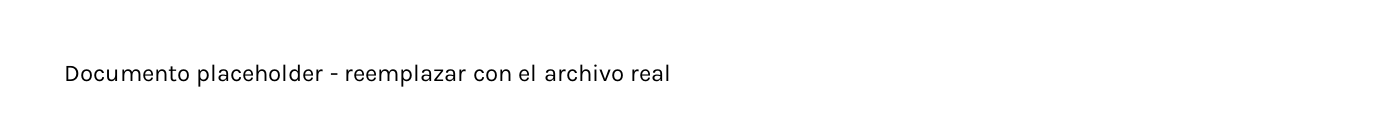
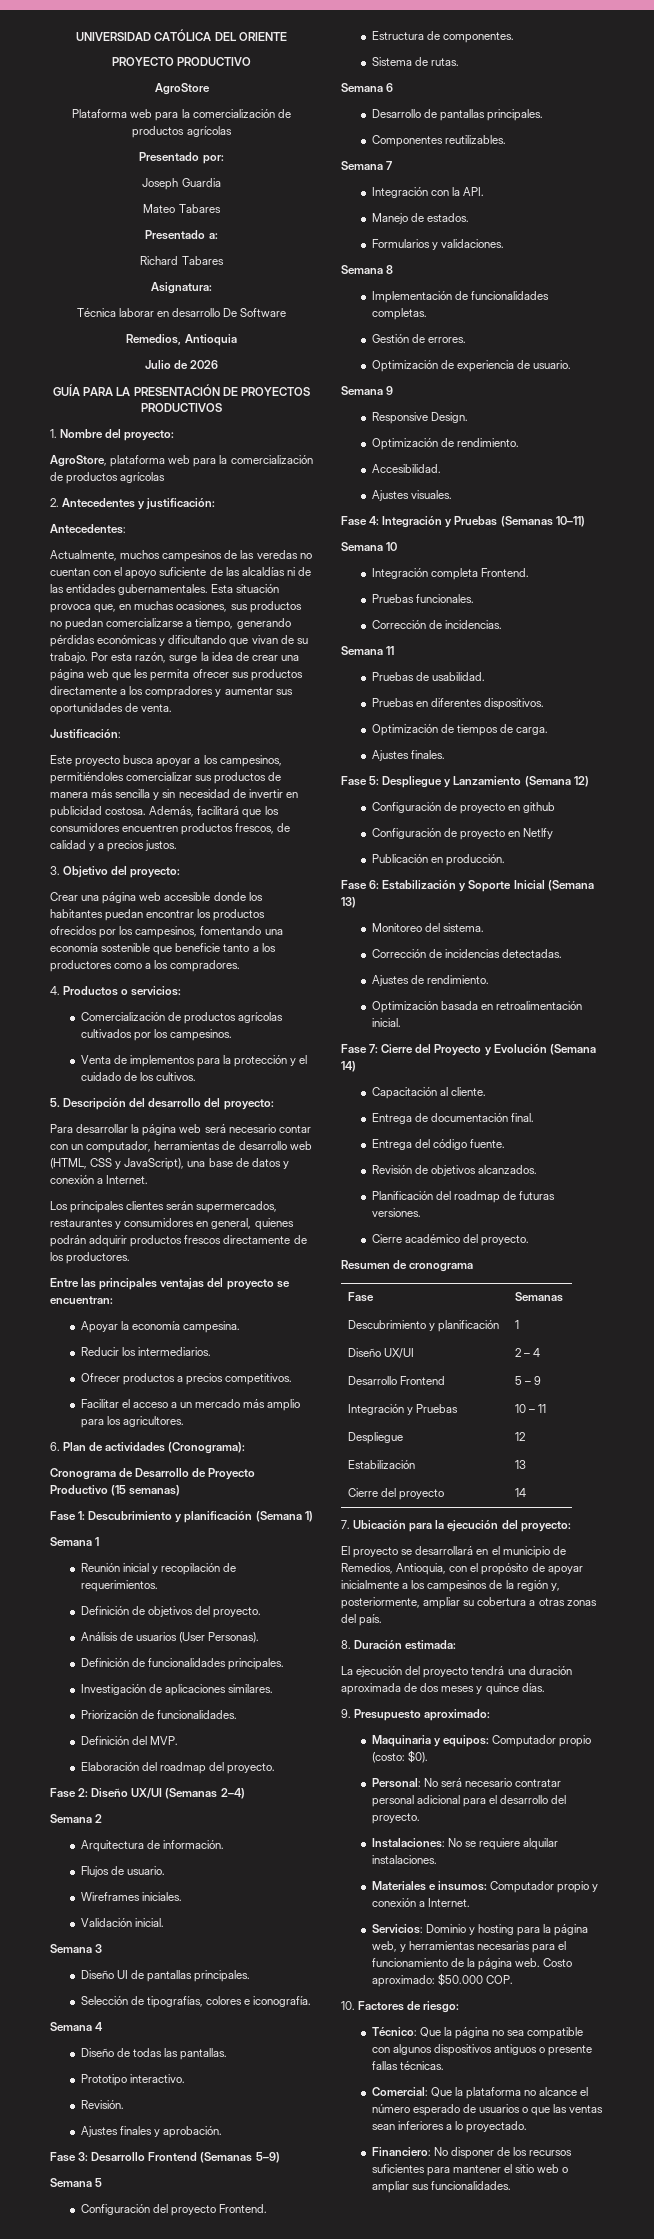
[64,64,672,87] Documento placeholder - reemplazar con el archivo real -> [76,29,287,41] [111,57,252,66] [154,83,210,95] [72,109,291,121] [132,126,232,138] [139,152,224,164] [142,178,221,190] [143,204,221,213] [145,230,218,240] [140,256,224,265] [151,282,212,294] [76,308,287,317] [126,334,237,346] [144,360,219,369] [53,384,310,396] [141,403,222,412] [50,429,175,441] [50,455,313,467] [50,472,166,484] [50,498,216,510] [50,524,126,534] [50,550,312,562] [50,567,311,579] [50,584,280,595] [50,601,302,613] [50,618,291,630] [50,635,308,647] [50,652,299,663] [50,669,303,681] [50,686,293,698] [50,703,173,715] [50,729,121,739] [50,755,282,767] [50,772,282,784] [50,789,298,800] [50,806,279,818] [50,823,291,835] [50,840,178,852] [50,866,181,878] [50,892,263,904] [50,909,266,921] [50,926,283,938] [50,943,276,955] [50,960,241,972] [50,986,182,996] [80,1012,284,1024] [80,1029,233,1041] [80,1055,308,1067] [80,1072,197,1081] [50,1098,274,1110] [50,1124,311,1136] [50,1141,312,1153] [50,1158,289,1170] [50,1175,149,1184] [50,1201,278,1213] [50,1218,294,1230] [50,1235,307,1247] [50,1252,131,1264] [50,1278,290,1290] [50,1296,113,1304] [80,1321,241,1333] [80,1347,211,1356] [80,1373,293,1385] [80,1399,301,1411] [80,1416,184,1428] [50,1442,246,1454] [50,1468,256,1480] [50,1485,181,1496] [50,1511,313,1523] [50,1537,100,1546] [80,1563,237,1575] [80,1580,158,1592] [80,1606,262,1618] [80,1632,260,1643] [80,1658,285,1670] [80,1684,274,1696] [80,1710,237,1719] [80,1736,178,1745] [80,1762,276,1774] [50,1788,245,1799] [50,1814,103,1823] [80,1840,224,1852] [80,1866,165,1877] [80,1892,182,1901] [80,1918,164,1927] [50,1944,103,1953] [80,1970,251,1982] [80,1996,312,2008] [50,2022,104,2031] [80,2048,228,2060] [80,2074,185,2086] [80,2100,124,2109] [80,2126,223,2138] [50,2152,280,2163] [50,2178,103,2187] [80,2204,268,2216] [371,31,514,43] [371,57,459,66] [341,83,394,92] [371,109,544,121] [371,135,506,147] [341,161,393,170] [371,187,485,198] [371,213,469,224] [371,239,504,250] [341,265,394,274] [371,291,549,303] [371,308,427,320] [371,334,466,343] [371,360,572,372] [341,386,394,395] [371,412,468,424] [371,438,519,450] [371,464,441,473] [371,490,452,501] [341,516,585,528] [341,542,398,551] [371,568,529,580] [371,594,474,603] [371,620,502,629] [341,646,395,655] [371,672,485,681] [371,698,545,710] [371,724,549,736] [371,750,445,761] [341,776,589,788] [371,802,556,814] [371,828,554,840] [371,854,505,866] [341,880,594,892] [341,897,356,908] [371,923,484,932] [371,949,563,958] [371,975,489,986] [371,1001,583,1013] [371,1018,401,1027] [341,1044,596,1056] [341,1061,356,1072] [371,1087,486,1099] [371,1113,535,1124] [371,1139,506,1150] [371,1165,538,1176] [371,1191,556,1203] [371,1208,421,1217] [371,1234,530,1246] [341,1260,474,1272] [347,1292,374,1302] [514,1292,563,1302] [347,1320,500,1332] [514,1320,519,1329] [347,1348,415,1359] [514,1348,541,1357] [347,1376,446,1385] [514,1376,542,1385] [347,1404,459,1415] [514,1404,547,1413] [347,1432,403,1444] [514,1432,525,1441] [347,1460,415,1469] [514,1460,526,1469] [347,1488,445,1500] [514,1488,526,1497] [341,1520,571,1532] [341,1546,566,1558] [341,1563,583,1575] [341,1580,560,1592] [341,1597,597,1609] [341,1614,383,1626] [341,1640,457,1650] [341,1666,572,1678] [341,1683,545,1695] [341,1709,491,1721] [371,1735,592,1747] [371,1750,428,1763] [371,1778,562,1788] [371,1795,567,1807] [371,1813,420,1824] [371,1838,559,1850] [371,1855,437,1864] [371,1881,599,1893] [371,1898,470,1907] [371,1924,589,1936] [371,1941,567,1953] [371,1958,573,1970] [371,1973,513,1987] [341,2001,460,2013] [371,2027,584,2039] [371,2044,593,2056] [371,2061,444,2070] [371,2087,589,2099] [371,2104,604,2116] [371,2121,528,2133] [371,2147,573,2159] [371,2164,569,2176] [371,2181,511,2193] UNIVERSIDAD CATÓLICA DEL ORIENTE // PROYECTO PRODUCTIVO // AgroStore // Plataforma web para la comercialización de productos agrícolas // Presentado por: // Joseph Guardia // Mateo Tabares // Presentado a: // Richard Tabares // Asignatura: // Técnica laborar en desarrollo De Software // Remedios, Antioquia // Julio de 2026 // GUÍA PARA LA PRESENTACIÓN DE PROYECTOS PRODUCTIVOS // 1. Nombre del proyecto: // AgroStore, plataforma web para la comercialización de productos agrícolas // 2. Antecedentes y justificación: // Antecedentes: // Actualmente, muchos campesinos de las veredas no cuentan con el apoyo suficiente de las alcaldías ni de las entidades gubernamentales. Esta situación provoca que, en muchas ocasiones, sus productos no puedan comercializarse a tiempo, generando pérdidas económicas y dificultando que vivan de su trabajo. Por esta razón, surge la idea de crear una página web que les permita ofrecer sus productos directamente a los compradores y aumentar sus oportunidades de venta. // Justificación: // Este proyecto busca apoyar a los campesinos, permitiéndoles comercializar sus productos de manera más sencilla y sin necesidad de invertir en publicidad costosa. Además, facilitará que los consumidores encuentren productos frescos, de calidad y a precios justos. // 3. Objetivo del proyecto: // Crear una página web accesible donde los habitantes puedan encontrar los productos ofrecidos por los campesinos, fomentando una economía sostenible que beneficie tanto a los productores como a los compradores. // 4. Productos o servicios: // Comercialización de productos agrícolas cultivados por los campesinos. // Venta de implementos para la protección y el cuidado de los cultivos. // 5. Descripción del desarrollo del proyecto: // Para desarrollar la página web será necesario contar con un computador, herramientas de desarrollo web (HTML, CSS y JavaScript), una base de datos y conexión a Internet. // Los principales clientes serán supermercados, restaurantes y consumidores en general, quienes podrán adquirir productos frescos directamente de los productores. // Entre las principales ventajas del proyecto se encuentran: // Apoyar la economía campesina. // Reducir los intermediarios. // Ofrecer productos a precios competitivos. // Facilitar el acceso a un mercado más amplio para los agricultores. // 6. Plan de actividades (Cronograma): // Cronograma de Desarrollo de Proyecto Productivo (15 semanas) // Fase 1: Descubrimiento y planificación (Semana 1) // Semana 1 // Reunión inicial y recopilación de requerimientos. // Definición de objetivos del proyecto. // Análisis de usuarios (User Personas). // Definición de funcionalidades principales. // Investigación de aplicaciones similares. // Priorización de funcionalidades. // Definición del MVP. // Elaboración del roadmap del proyecto. // Fase 2: Diseño UX/UI (Semanas 2–4) // Semana 2 // Arquitectura de información. // Flujos de usuario. // Wireframes iniciales. // Validación inicial. // Semana 3 // Diseño UI de pantallas principales. // Selección de tipografías, colores e iconografía. // Semana 4 // Diseño de todas las pantallas. // Prototipo interactivo. // Revisión. // Ajustes finales y aprobación. // Fase 3: Desarrollo Frontend (Semanas 5–9) // Semana 5 // Configuración del proyecto Frontend. // Estructura de componentes. // Sistema de rutas. // Semana 6 // Desarrollo de pantallas principales. // Componentes reutilizables. // Semana 7 // Integración con la API. // Manejo de estados. // Formularios y validaciones. // Semana 8 // Implementación de funcionalidades completas. // Gestión de errores. // Optimización de experiencia de usuario. // Semana 9 // Responsive Design. // Optimización de rendimiento. // Accesibilidad. // Ajustes visuales. // Fase 4: Integración y Pruebas (Semanas 10–11) // Semana 10 // Integración completa Frontend. // Pruebas funcionales. // Corrección de incidencias. // Semana 11 // Pruebas de usabilidad. // Pruebas en diferentes dispositivos. // Optimización de tiempos de carga. // Ajustes finales. // Fase 5: Despliegue y Lanzamiento (Semana 12) // Configuración de proyecto en github // Configuración de proyecto en Netlfy // Publicación en producción. // Fase 6: Estabilización y Soporte Inicial (Semana 13) // Monitoreo del sistema. // Corrección de incidencias detectadas. // Ajustes de rendimiento. // Optimización basada en retroalimentación inicial. // Fase 7: Cierre del Proyecto y Evolución (Semana 14) // Capacitación al cliente. // Entrega de documentación final. // Entrega del código fuente. // Revisión de objetivos alcanzados. // Planificación del roadmap de futuras versiones. // Cierre académico del proyecto. // Resumen de cronograma // Fase | Semanas // Descubrimiento y planificación | 1 // Diseño UX/UI | 2 – 4 // Desarrollo Frontend | 5 – 9 // Integración y Pruebas | 10 – 11 // Despliegue | 12 // Estabilización | 13 // Cierre del proyecto | 14 // 7. Ubicación para la ejecución del proyecto: // El proyecto se desarrollará en el municipio de Remedios, Antioquia, con el propósito de apoyar inicialmente a los campesinos de la región y, posteriormente, ampliar su cobertura a otras zonas del país. // 8. Duración estimada: // La ejecución del proyecto tendrá una duración aproximada de dos meses y quince días. // 9. Presupuesto aproximado: // Maquinaria y equipos: Computador propio (costo: $0). // Personal: No será necesario contratar personal adicional para el desarrollo del proyecto. // Instalaciones: No se requiere alquilar instalaciones. // Materiales e insumos: Computador propio y conexión a Internet. // Servicios: Dominio y hosting para la página web, y herramientas necesarias para el funcionamiento de la página web. Costo aproximado: $50.000 COP. // 10. Factores de riesgo: // Técnico: Que la página no sea compatible con algunos dispositivos antiguos o presente fallas técnicas. // Comercial: Que la plataforma no alcance el número esperado de usuarios o que las ventas sean inferiores a lo proyectado. // Financiero: No disponer de los recursos suficientes para mantener el sitio web o ampliar sus funcionalidades.

